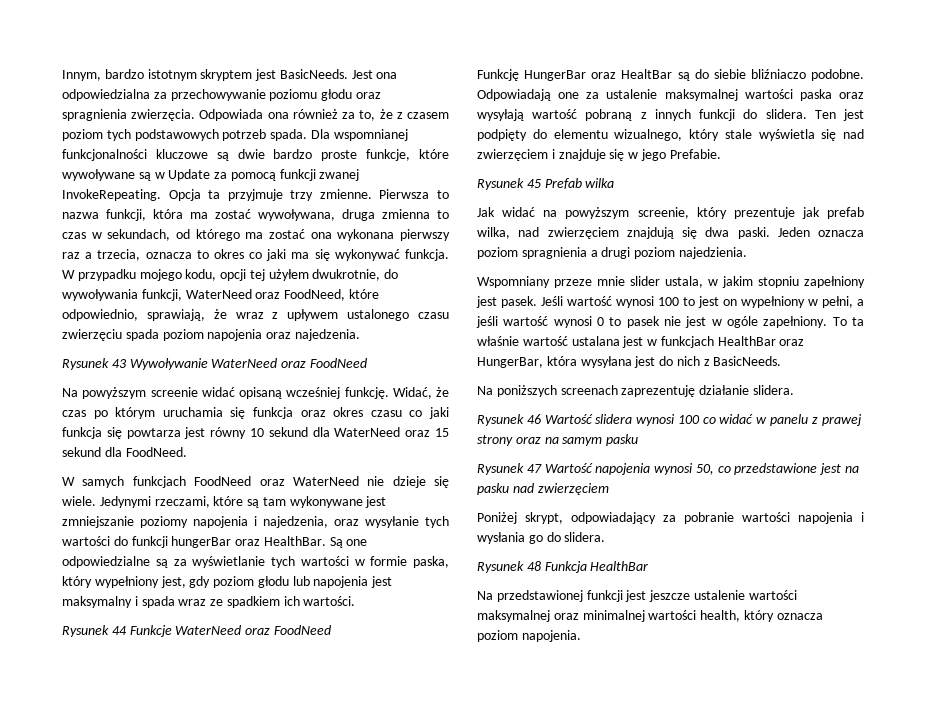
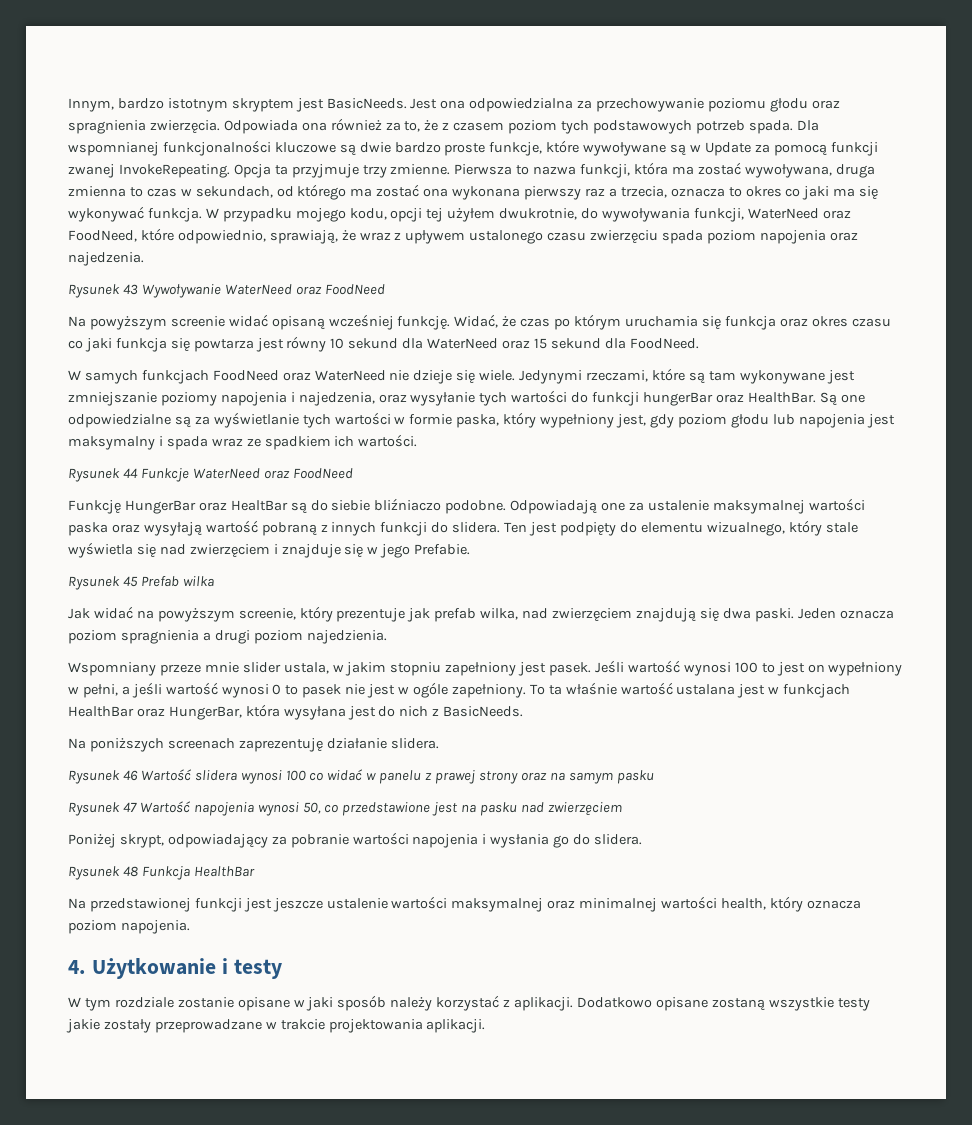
(581, 636) none -> [68,958,282,979] [68,995,870,1011] [66,1019,486,1033] // 4. Użytkowanie i testy // W tym rozdziale zostanie opisane w jaki sposób należy korzystać z aplikacji. Dodatkowo opisane zostaną wszystkie testy jakie zostały przeprowadzane w trakcie projektowania aplikacji.

